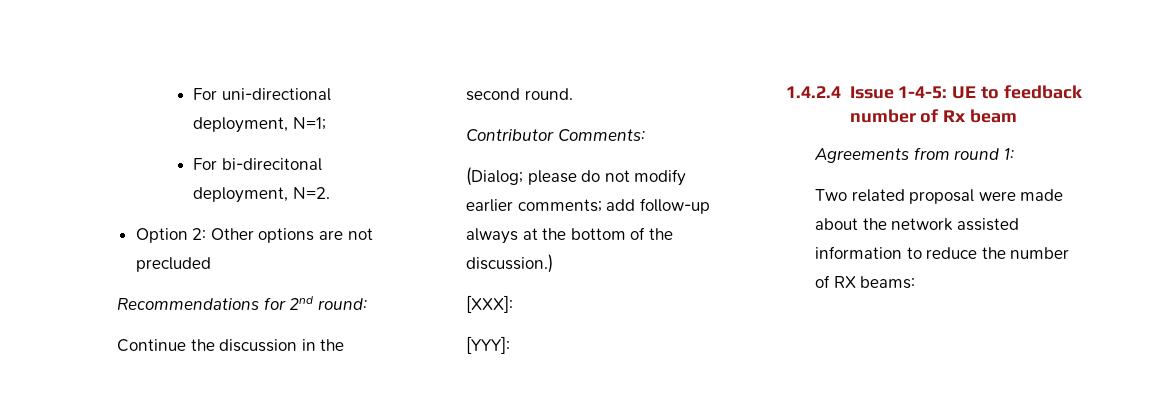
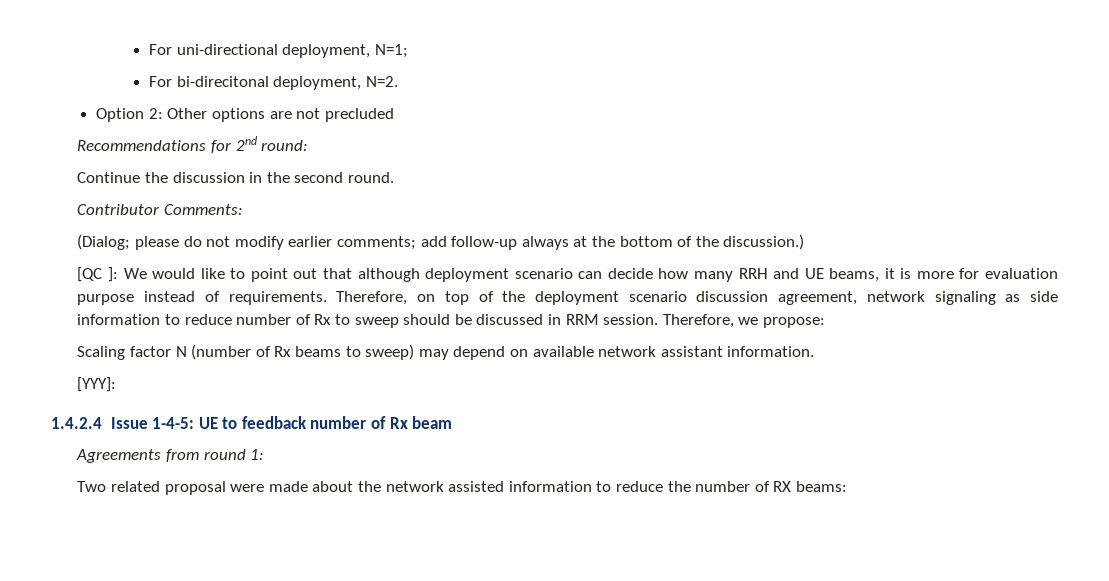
[465,295,513,313] [XXX]: -> [77,267,1058,282] [77,291,1059,305] [77,314,825,328] [77,344,815,360] [QC ]: We would like to point out that although deployment scenario can decide how many RRH and UE beams, it is more for evaluation purpose instead of requirements. Therefore, on top of the deployment scenario discussion agreement, network signaling as side information to reduce number of Rx to sweep should be discussed in RRM session. Therefore, we propose: // Scaling factor N (number of Rx beams to sweep) may depend on available network assistant information.

